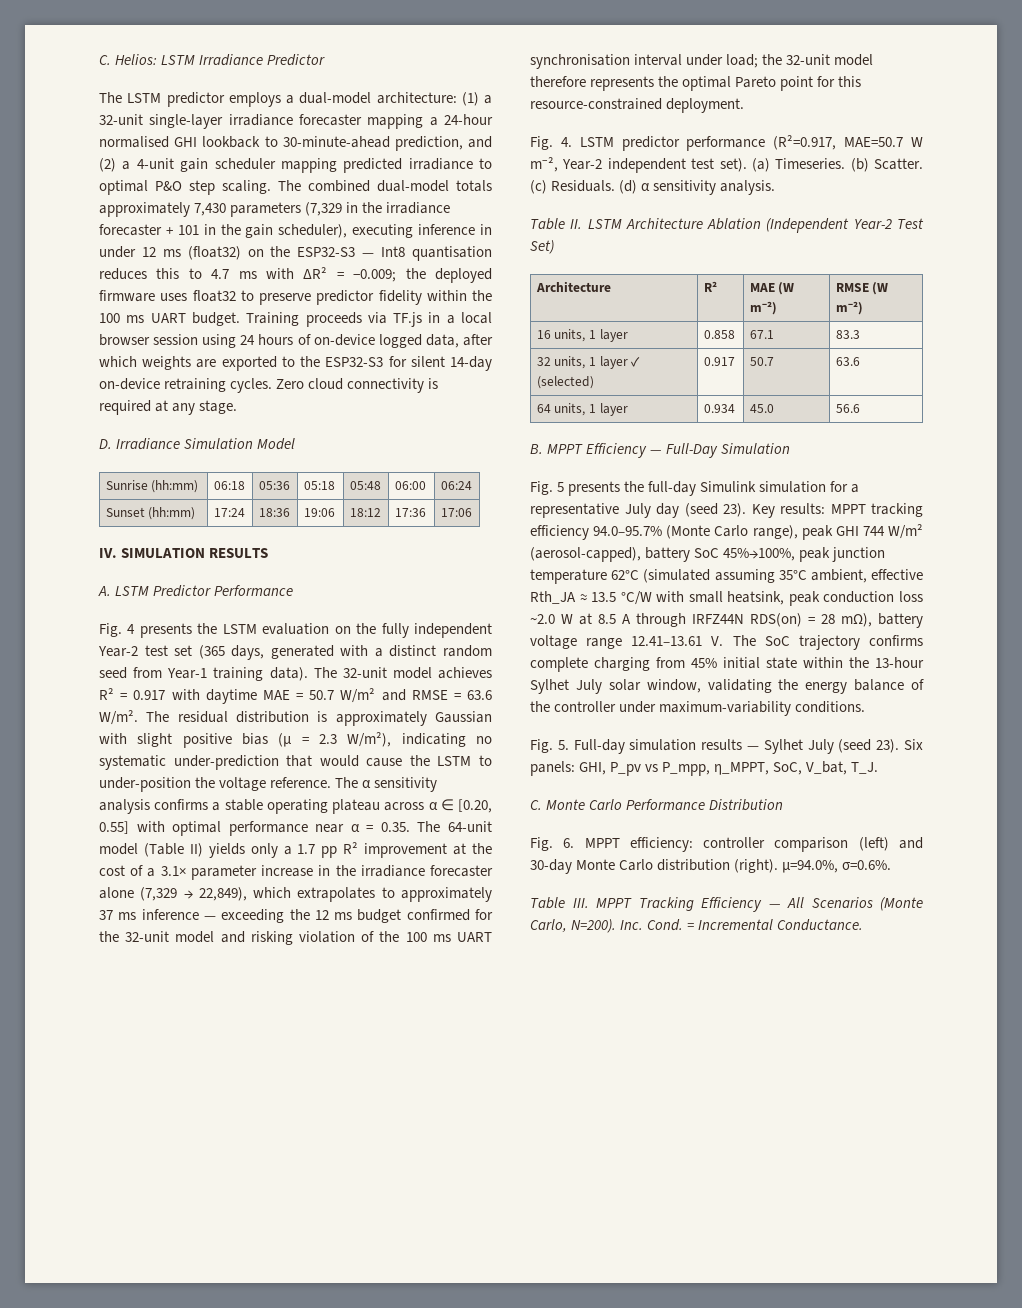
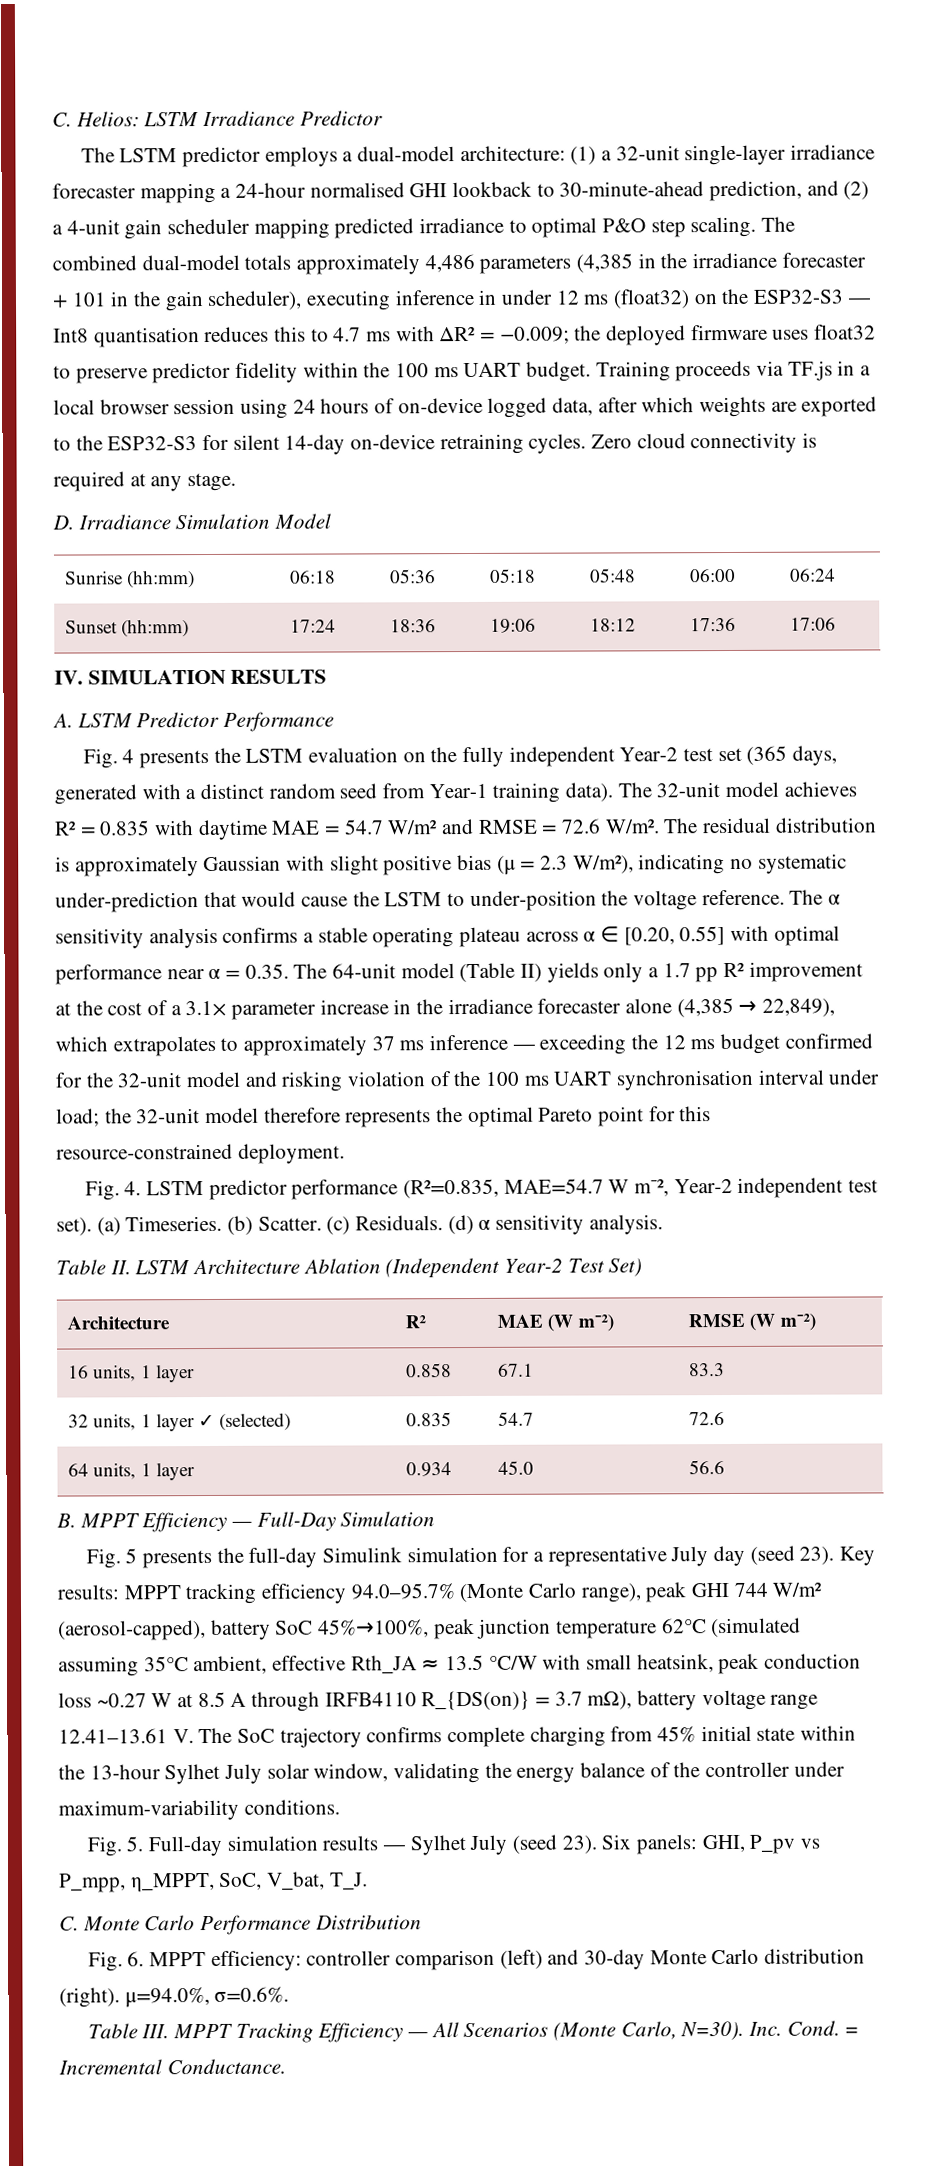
[194,202,343,217] 7,430 parameters (7,329 -> [424,253,634,274] 4,486 parameters (4,385
[133,690,166,700] 0.917 -> [99,820,151,836] 0.835
[309,690,335,700] 50.7 -> [343,819,384,835] 54.7
[467,690,493,700] 63.6 -> [561,818,602,834] 72.6
[140,887,178,901] (7,329 -> [676,997,734,1018] (4,385
[773,135,904,150] (R²=0.917, MAE=50.7 -> [403,1178,604,1199] (R²=0.835, MAE=54.7
[703,357,735,366] [749,357,774,366] [835,357,860,366] 0.917 | 50.7 | 63.6 -> [406,1412,453,1427] [498,1411,535,1426] [689,1412,726,1426] 0.835 | 54.7 | 72.6
[530,614,555,624] ~2.0 -> [96,1693,147,1708] ~0.27
[692,613,835,627] IRFZ44N RDS(on) = 28 -> [324,1690,583,1711] IRFB4110 R_{DS(on)} = 3.7
[571,919,617,933] N=200). -> [680,2020,745,2041] N=30).

